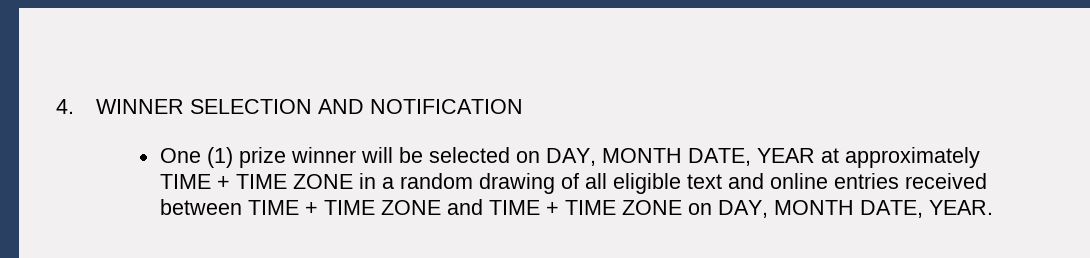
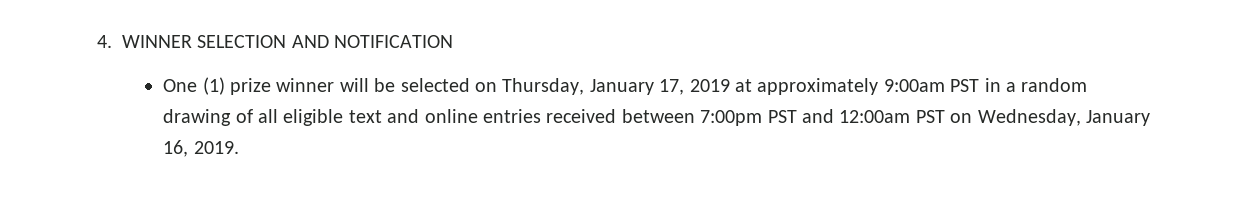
[545,147,980,168] [159,174,353,189] DAY, MONTH DATE, YEAR at approximately TIME + TIME ZONE -> [502,78,980,95] Thursday, January 17, 2019 at approximately 9:00am PST
[247,199,993,218] TIME + TIME ZONE and TIME + TIME ZONE on DAY, MONTH DATE, YEAR. -> [700,109,1150,126] [163,140,239,157] 7:00pm PST and 12:00am PST on Wednesday, January 16, 2019.

